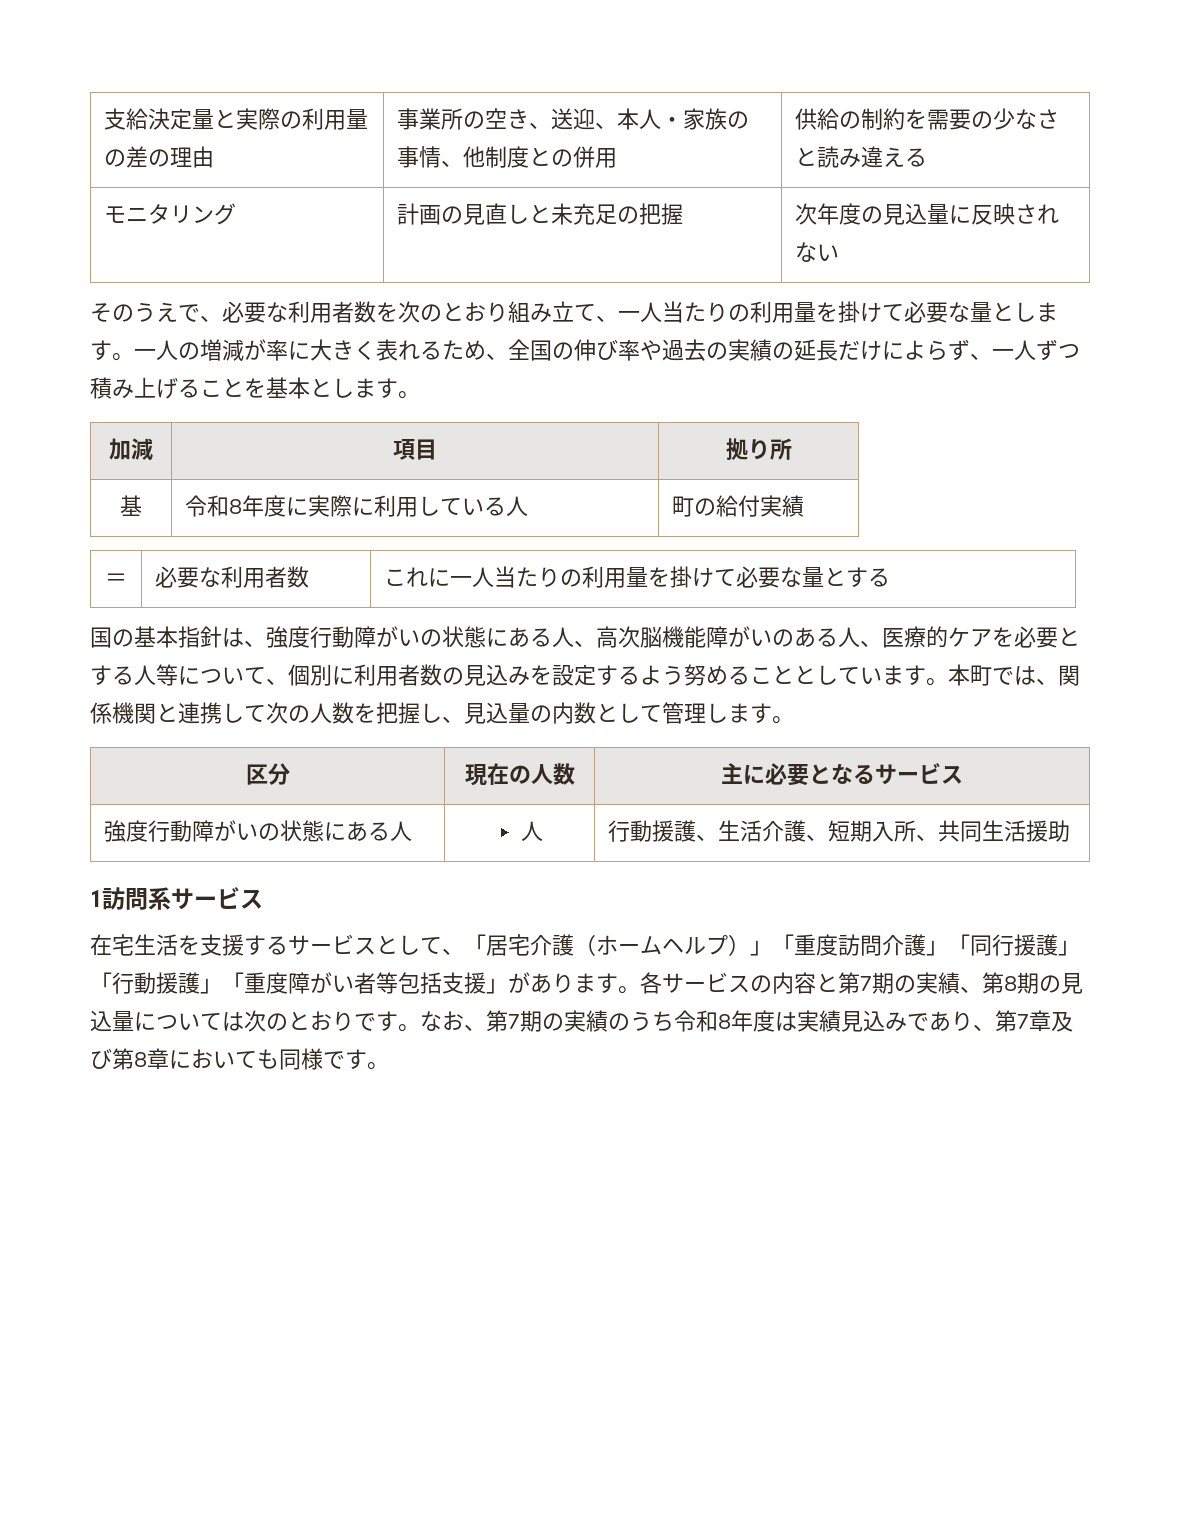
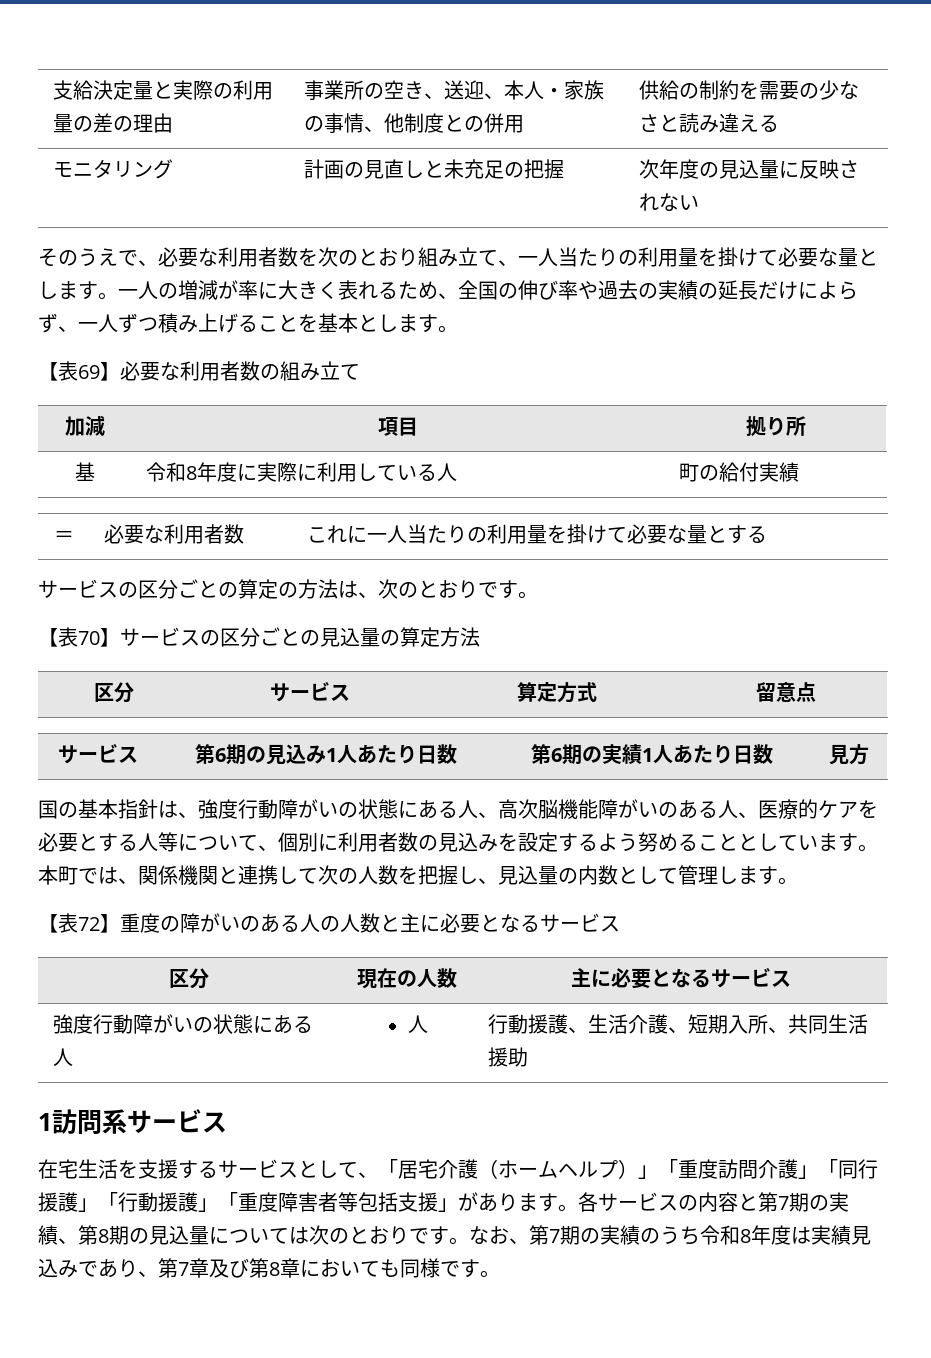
(420, 395) none -> [38,361,360,381] // 【表69】必要な利用者数の組み立て
(891, 577) none -> [38,579,538,599] [38,627,480,647] [94,682,134,703] [269,682,350,702] [517,682,597,703] [756,682,816,702] [57,744,138,764] [194,744,457,765] [531,744,773,765] [828,744,869,765] // サービスの区分ごとの算定の方法は、次のとおりです。 // 【表70】サービスの区分ごとの見込量の算定方法 // 区分 | サービス | 算定方式 | 留意点 // サービス | 第6期の見込み1人あたり日数 | 第6期の実績1人あたり日数 | 見方
(794, 720) none -> [38,913,620,933] // 【表72】重度の障がいのある人の人数と主に必要となるサービス
[310,972,354,993] がい -> [298,1192,318,1212] 害

